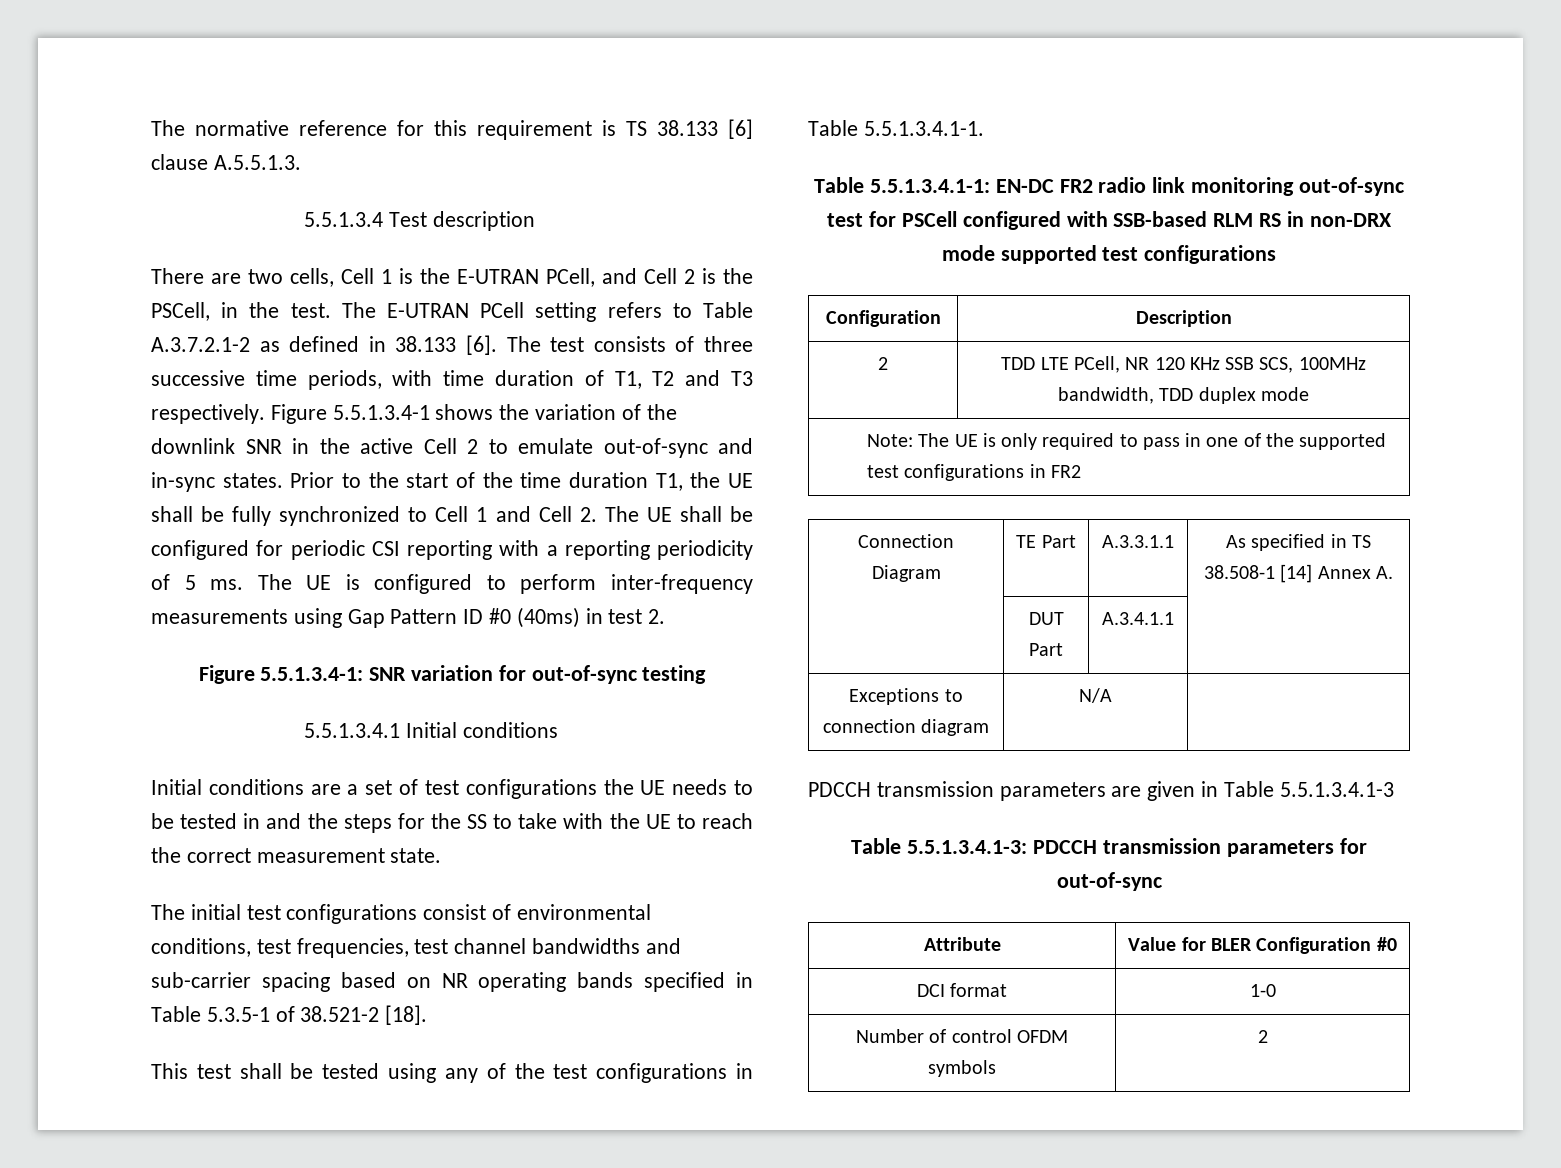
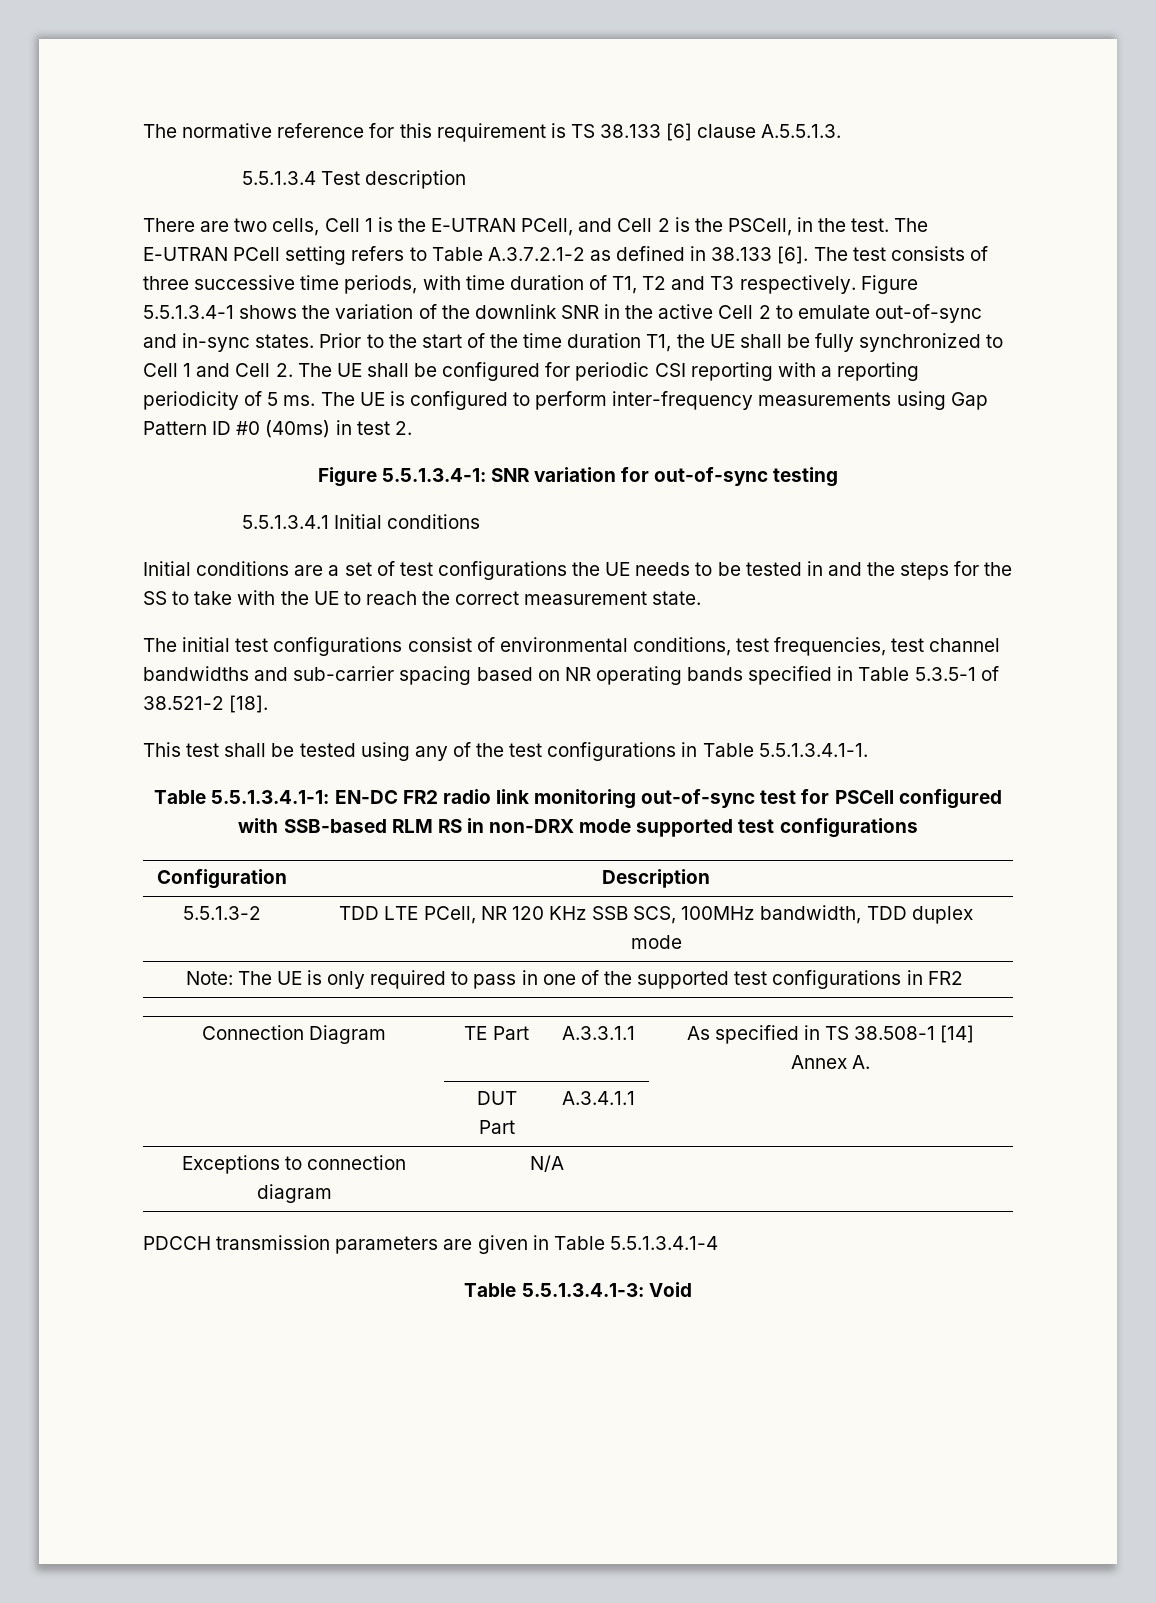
[878,357,888,370] 2 -> [182,906,261,920] 5.5.1.3-2
[1279,782,1394,797] 5.5.1.3.4.1-3 -> [609,1236,718,1250] 5.5.1.3.4.1-4
[1033,838,1367,857] [1056,872,1162,891] [923,937,1001,951] [1128,937,1397,954] [916,983,1008,997] [1249,984,1276,997] [856,1029,1068,1043] [928,1060,996,1077] [1257,1030,1268,1043] PDCCH transmission parameters for out-of-sync // Attribute | Value for BLER Configuration #0 // DCI format | 1-0 // Number of control OFDM symbols | 2 -> [648,1282,692,1297] Void

